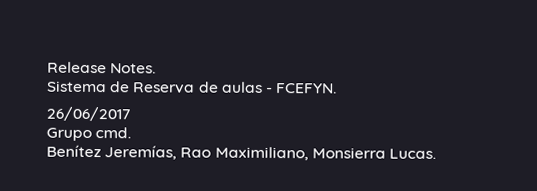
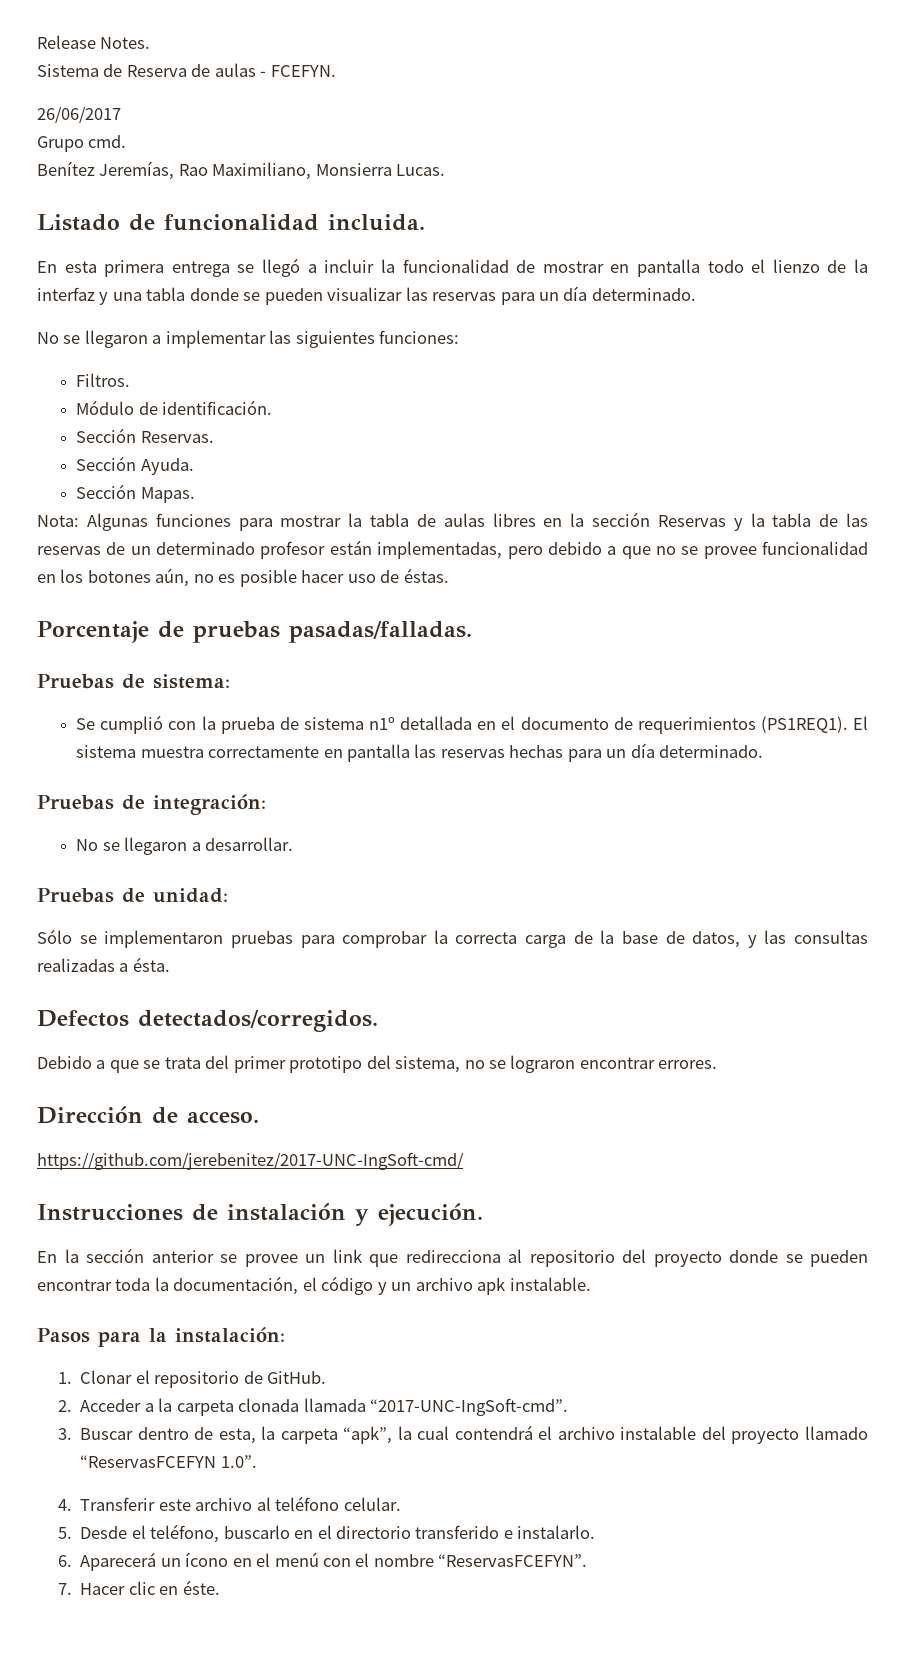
(436, 153) none -> [37,214,425,231] [37,258,868,277] [37,286,696,305] [37,330,460,348] [76,373,131,387] [76,400,273,415] [76,428,214,443] [76,456,194,475] [76,484,195,503] [37,512,869,531] [37,540,869,559] [37,568,449,587] [37,621,472,643] [37,674,230,689] [76,715,868,734] [76,743,764,762] [37,794,266,815] [76,837,293,855] [37,888,228,903] [37,929,868,948] [37,957,170,972] [37,1010,378,1032] [37,1055,718,1073] [37,1106,259,1124] [37,1152,464,1170] [37,1203,483,1226] [37,1248,868,1267] [37,1276,591,1295] [37,1327,285,1347] [58,1370,327,1388] [58,1398,569,1416] [58,1425,868,1444] [80,1455,257,1468] [58,1496,401,1511] [58,1524,596,1543] [58,1552,588,1571] [58,1580,220,1595] // Listado de funcionalidad incluida. // En esta primera entrega se llegó a incluir la funcionalidad de mostrar en pantalla todo el lienzo de la interfaz y una tabla donde se pueden visualizar las reservas para un día determinado. // No se llegaron a implementar las siguientes funciones: // Filtros. // Módulo de identificación. // Sección Reservas. // Sección Ayuda. // Sección Mapas. // Nota: Algunas funciones para mostrar la tabla de aulas libres en la sección Reservas y la tabla de las reservas de un determinado profesor están implementadas, pero debido a que no se provee funcionalidad en los botones aún, no es posible hacer uso de éstas. // Porcentaje de pruebas pasadas/falladas. // Pruebas de sistema: // Se cumplió con la prueba de sistema n1º detallada en el documento de requerimientos (PS1REQ1). El sistema muestra correctamente en pantalla las reservas hechas para un día determinado. // Pruebas de integración: // No se llegaron a desarrollar. // Pruebas de unidad: // Sólo se implementaron pruebas para comprobar la correcta carga de la base de datos, y las consultas realizadas a ésta. // Defectos detectados/corregidos. // Debido a que se trata del primer prototipo del sistema, no se lograron encontrar errores. // Dirección de acceso. // https://github.com/jerebenitez/2017-UNC-IngSoft-cmd/ // Instrucciones de instalación y ejecución. // En la sección anterior se provee un link que redirecciona al repositorio del proyecto donde se pueden encontrar toda la documentación, el código y un archivo apk instalable. // Pasos para la instalación: // 1. Clonar el repositorio de GitHub. // 2. Acceder a la carpeta clonada llamada “2017-UNC-IngSoft-cmd”. // 3. Buscar dentro de esta, la carpeta “apk”, la cual contendrá el archivo instalable del proyecto llamado “ReservasFCEFYN 1.0”. // 4. Transferir este archivo al teléfono celular. // 5. Desde el teléfono, buscarlo en el directorio transferido e instalarlo. // 6. Aparecerá un ícono en el menú con el nombre “ReservasFCEFYN”. // 7. Hacer clic en éste.

